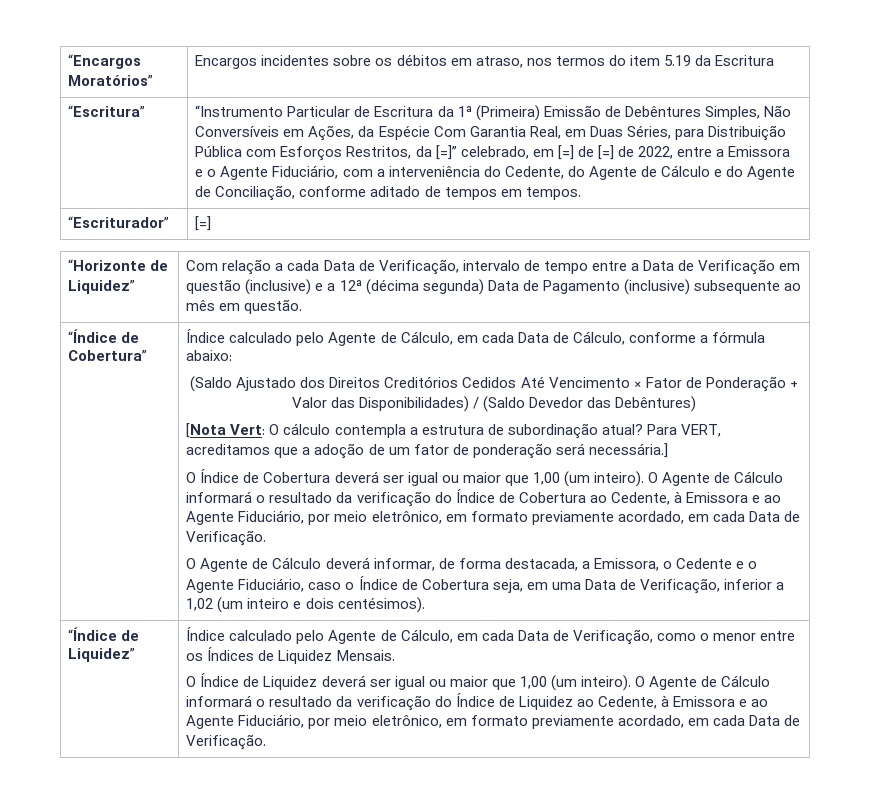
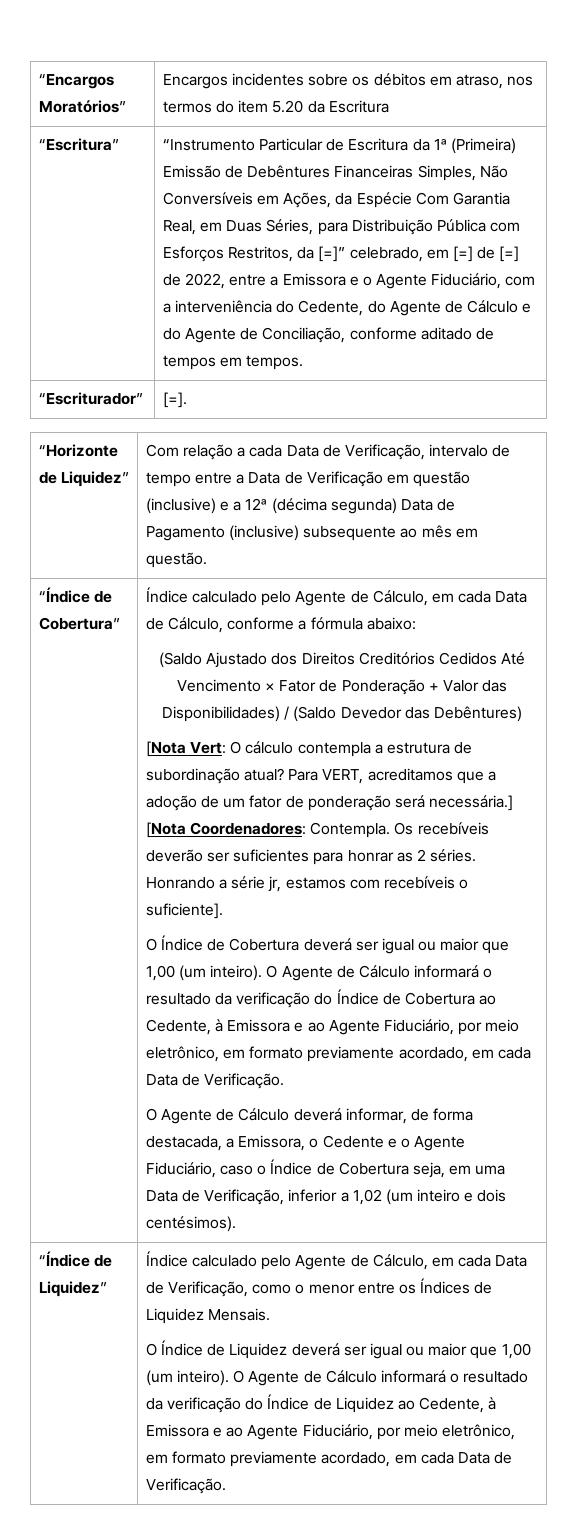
[663,55,691,66] 5.19 -> [272,100,304,113] 5.20
(701, 111) none -> [334,165,414,178] Financeiras
[195,216,212,231] [=] -> [162,392,187,408] [=].
(668, 450) none -> [145,822,489,838] [145,849,477,865] [145,876,469,892] [145,903,223,919] [Nota Coordenadores: Contempla. Os recebíveis deverão ser suficientes para honrar as 2 séries. Honrando a série jr, estamos com recebíveis o suficiente].

